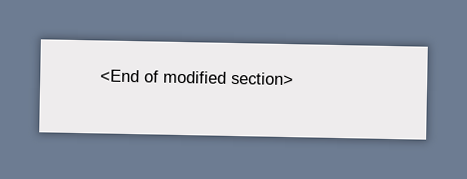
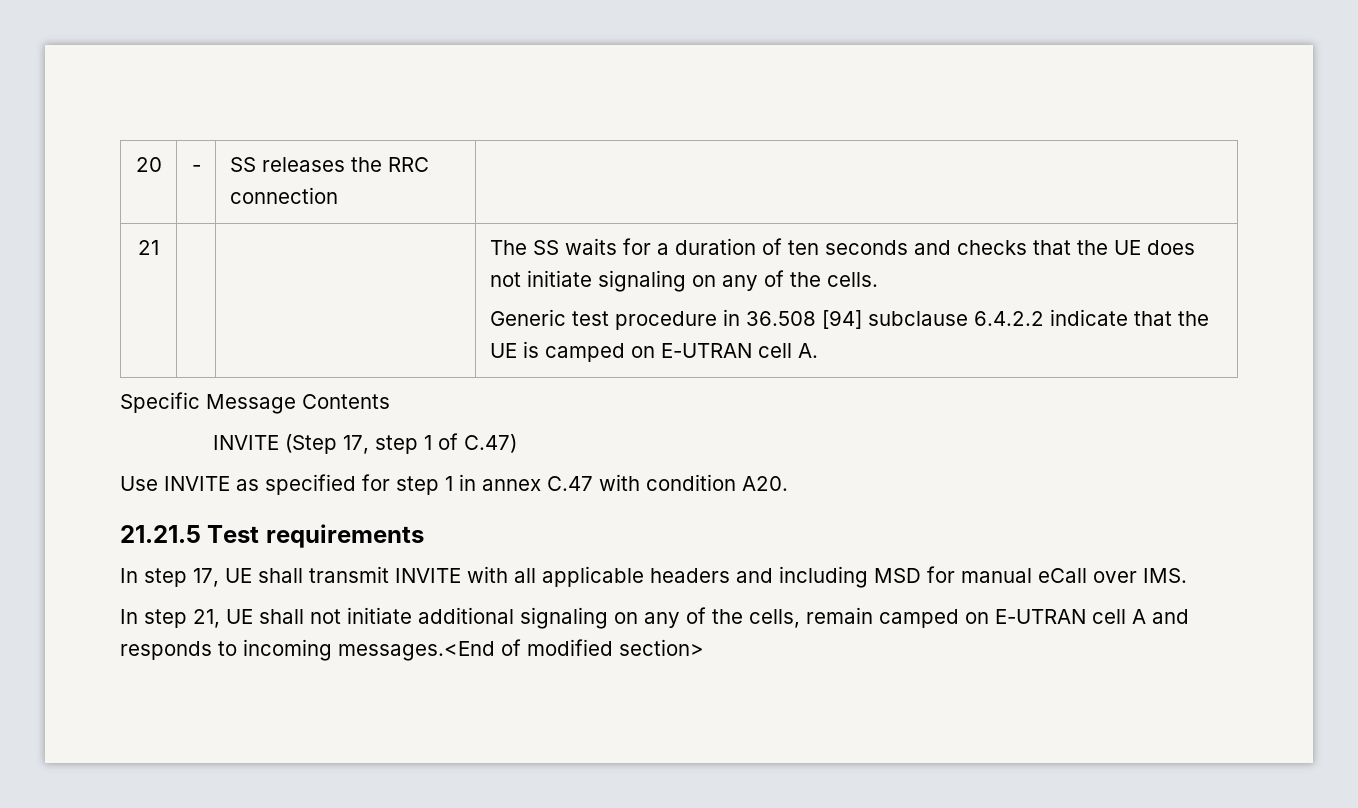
[100,69,140,83] <End -> [135,157,162,172] [191,165,201,172] [229,157,429,172] [229,187,338,204] [138,240,159,255] [489,238,1195,255] [489,270,878,292] [489,309,1209,330] [489,341,818,362] [120,392,390,414] [212,433,517,454] [120,474,788,495] [120,524,424,548] [120,566,1187,588] [120,607,1189,629] [120,639,495,661] 20 | - | SS releases the RRC connection | // 21 | | | The SS waits for a duration of ten seconds and checks that the UE does not initiate signaling on any of the cells. // Generic test procedure in 36.508 [94] subclause 6.4.2.2 indicate that the UE is camped on E-UTRAN cell A. // Specific Message Contents // INVITE (Step 17, step 1 of C.47) // Use INVITE as specified for step 1 in annex C.47 with condition A20. // 21.21.5 Test requirements // In step 17, UE shall transmit INVITE with all applicable headers and including MSD for manual eCall over IMS. // In step 21, UE shall not initiate additional signaling on any of the cells, remain camped on E-UTRAN cell A and responds to incoming messages.<End

